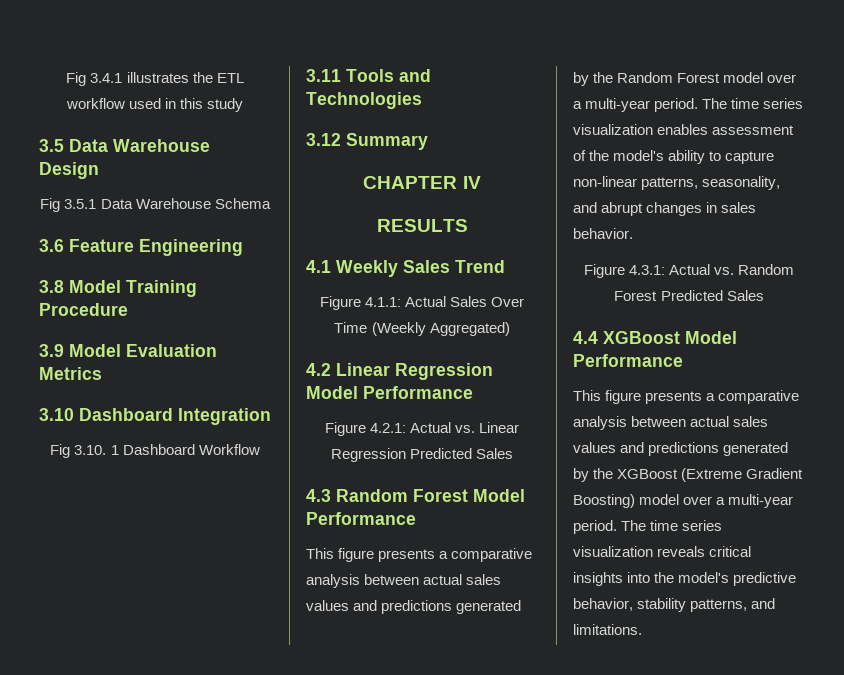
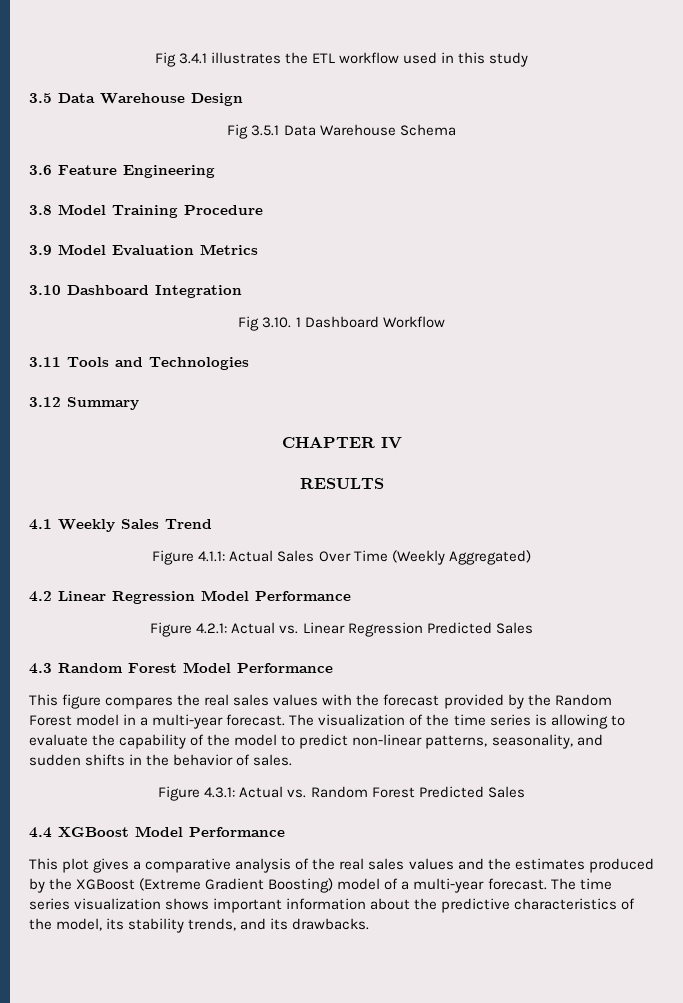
[378,548,533,562] [306,574,502,588] [306,600,522,614] presents a comparative analysis between actual sales values and predictions generated -> [105,694,504,709] compares the real sales values with the forecast provided
[767,74,797,83] [573,98,804,112] [573,124,795,135] [573,150,775,164] [573,176,781,190] [573,202,757,216] [573,228,633,239] over a multi-year period. The time series visualization enables assessment of the model's ability to capture non-linear patterns, seasonality, and abrupt changes in sales behavior. -> [123,714,625,729] [29,734,603,749] [29,754,293,766] in a multi-year forecast. The visualization of the time series is allowing to evaluate the capability of the model to predict non-linear patterns, seasonality, and sudden shifts in the behavior of sales.
[605,390,800,404] [573,416,769,430] [573,442,789,456] figure presents a comparative analysis between actual sales values and predictions generated -> [62,858,654,873] plot gives a comparative analysis of the real sales values and the estimates produced
[683,494,794,508] [573,520,723,534] [573,546,752,557] [573,572,797,586] [573,598,776,612] [573,624,642,635] over a multi-year period. The time series visualization reveals critical insights into the model's predictive behavior, stability patterns, and limitations. -> [384,878,612,893] [29,898,636,913] [29,918,370,933] of a multi-year forecast. The time series visualization shows important information about the predictive characteristics of the model, its stability trends, and its drawbacks.

